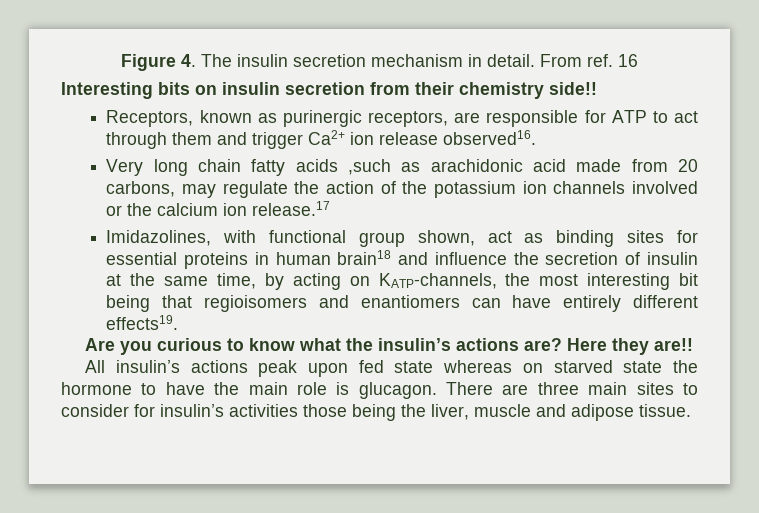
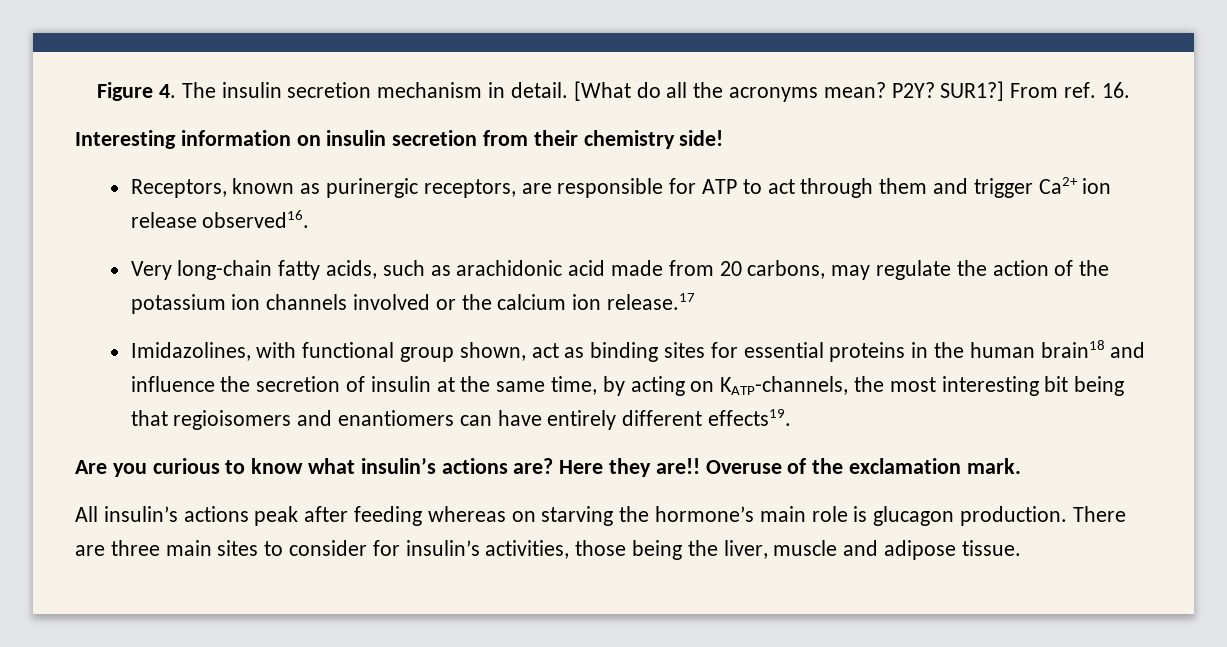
(535, 60) none -> [573,81,1005,102] [What do all the acronyms mean? P2Y? SUR1?]
[618,54,638,67] 16 -> [1101,82,1130,98] 16.
[158,82,190,95] bits -> [180,130,291,146] information
[549,82,597,95] side!! -> [679,130,724,146] side!
[153,159,392,176] long chain fatty acids ,such -> [177,260,425,280] long-chain fatty acids, such
(269, 258) none -> [934,342,965,358] the
[346,338,374,351] the -> (356, 466) none
(694, 344) none -> [705,458,1021,474] Overuse of the exclamation mark.
[308,360,698,377] [61,382,240,395] upon fed state whereas on starved state the hormone to have the -> [304,506,755,526] after feeding whereas on starving the hormone’s
[358,382,437,399] glucagon. -> [873,506,1068,526] glucagon production.
[229,404,298,417] activities -> [485,540,570,559] activities,

